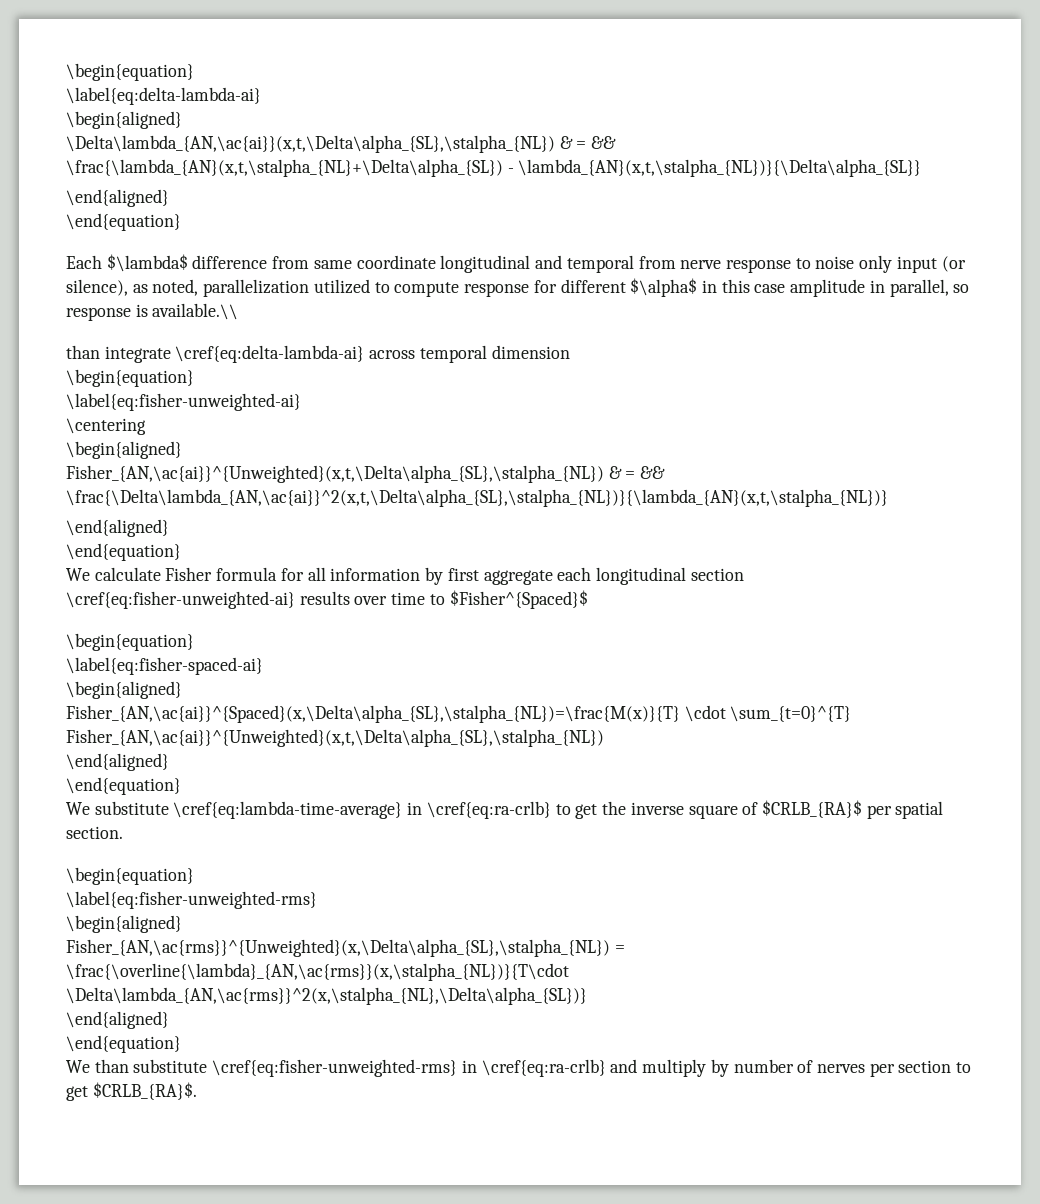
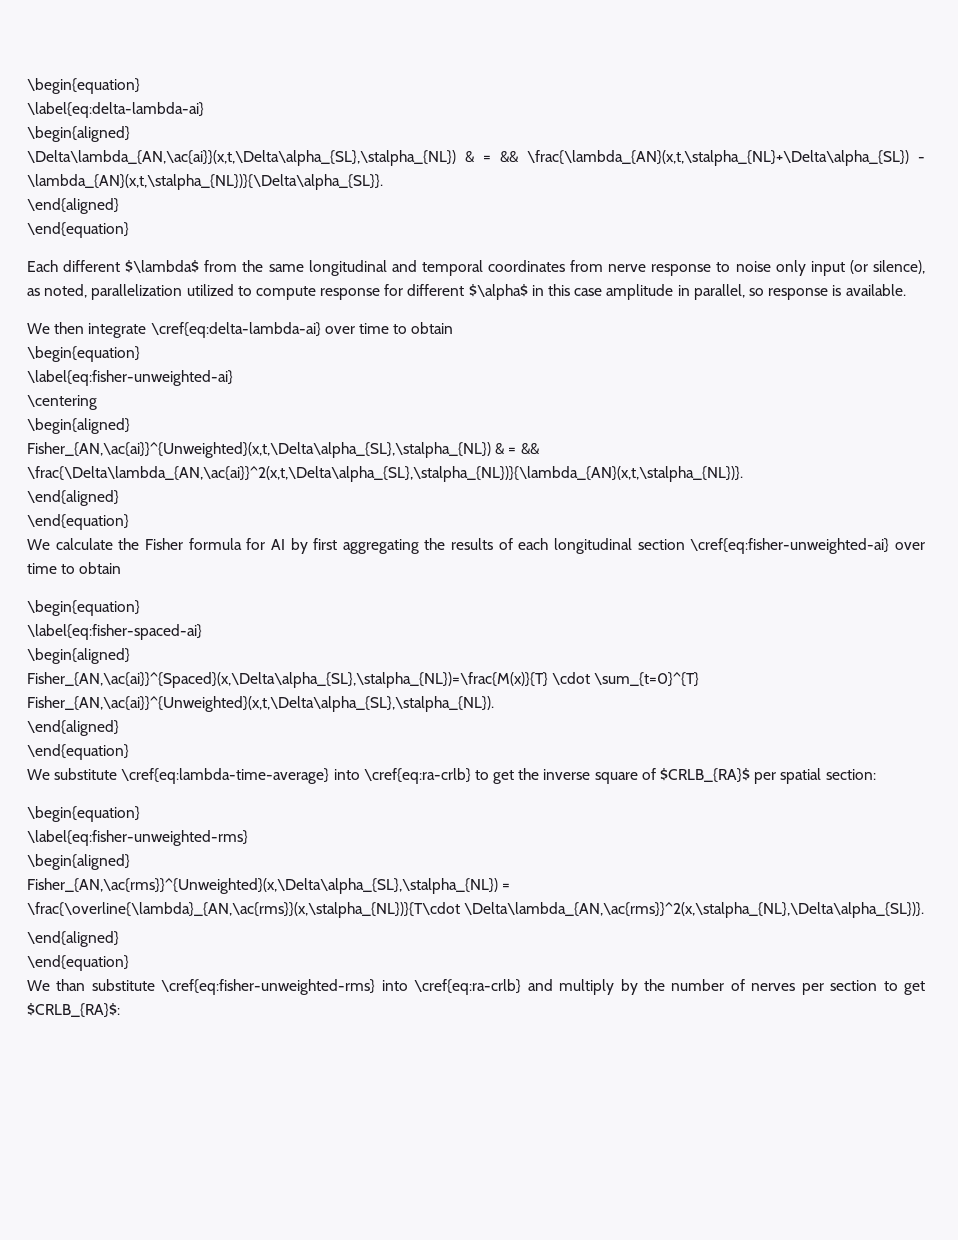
[518,159,922,177] \lambda_{AN}(x,t,\stalpha_{NL})}{\Delta\alpha_{SL}} -> [27,174,383,190] \lambda_{AN}(x,t,\stalpha_{NL})}{\Delta\alpha_{SL}}.
[106,254,436,272] $\lambda$ difference from same coordinate -> [63,260,304,273] different $\lambda$ from the same
(634, 264) none -> [487,260,565,272] coordinates
[152,303,239,320] [66,345,570,363] available.\\ // than integrate \cref{eq:delta-lambda-ai} across temporal dimension -> [845,284,906,296] [27,322,454,338] available. // We then integrate \cref{eq:delta-lambda-ai} over time to obtain
[66,489,888,507] \frac{\Delta\lambda_{AN,\ac{ai}}^2(x,t,\Delta\alpha_{SL},\stalpha_{NL})}{\lambda_{AN}(x,t,\stalpha_{NL})} -> [27,466,743,482] \frac{\Delta\lambda_{AN,\ac{ai}}^2(x,t,\Delta\alpha_{SL},\stalpha_{NL})}{\lambda_{AN}(x,t,\stalpha_{NL})}.
(161, 574) none -> [118,538,140,550] the
[307,567,553,585] all information by first aggregate -> [270,538,513,554] AI by first aggregating the results of
[299,590,588,609] results over time to $Fisher^{Spaced}$ -> [894,542,925,550] [27,562,122,574] over time to obtain
[66,729,604,747] Fisher_{AN,\ac{ai}}^{Unweighted}(x,t,\Delta\alpha_{SL},\stalpha_{NL}) -> [27,696,494,712] Fisher_{AN,\ac{ai}}^{Unweighted}(x,t,\Delta\alpha_{SL},\stalpha_{NL}).
[407,802,423,815] in -> [333,769,360,780] into
[66,826,123,839] section. -> [825,769,876,780] section:
[66,987,587,1005] \Delta\lambda_{AN,\ac{rms}}^2(x,\stalpha_{NL},\Delta\alpha_{SL})} -> [464,902,925,918] \Delta\lambda_{AN,\ac{rms}}^2(x,\stalpha_{NL},\Delta\alpha_{SL})}.
[461,1060,477,1073] in -> [381,980,408,991] into
(729, 1068) none -> [643,979,665,991] the
[92,1082,197,1100] $CRLB_{RA}$. -> [27,1003,120,1018] $CRLB_{RA}$:

